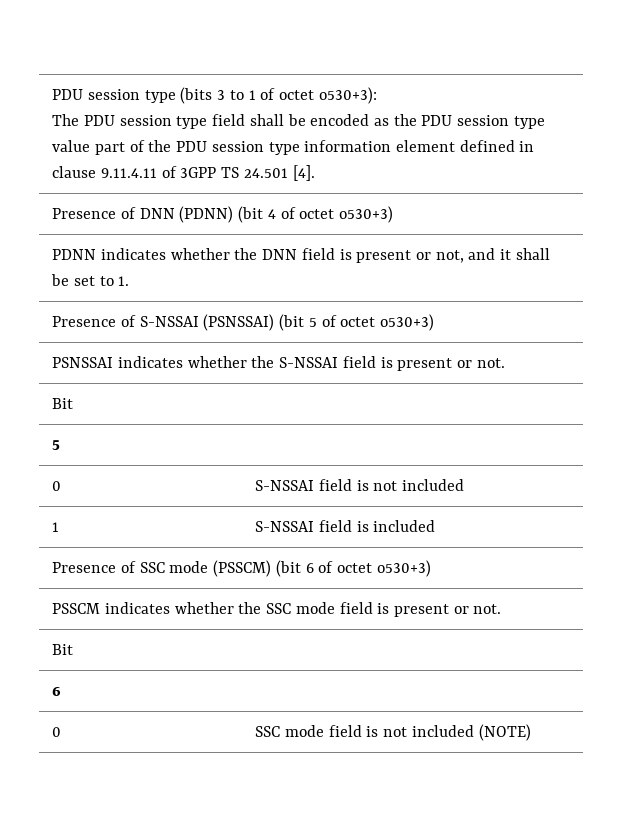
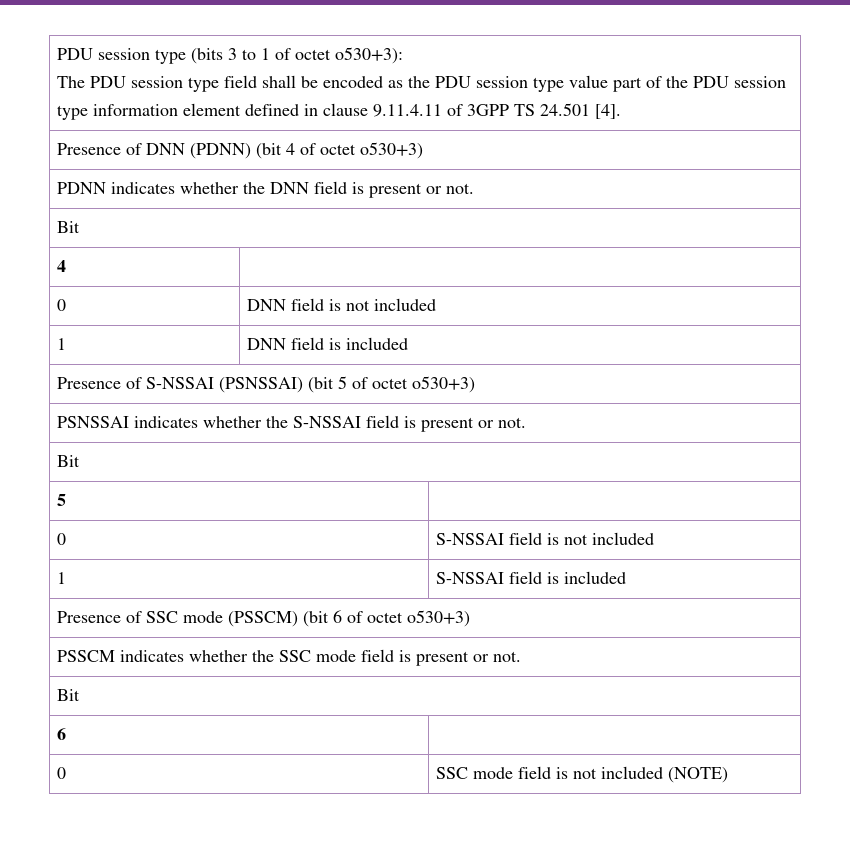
[435,248,550,263] [51,274,130,286] not, and it shall be set to 1. -> [445,183,474,194] [56,221,80,233] [56,260,66,272] [56,299,66,311] [246,298,436,311] [56,338,66,350] [246,337,408,350] not. // Bit // 4 | // 0 | DNN field is not included // 1 | DNN field is included

